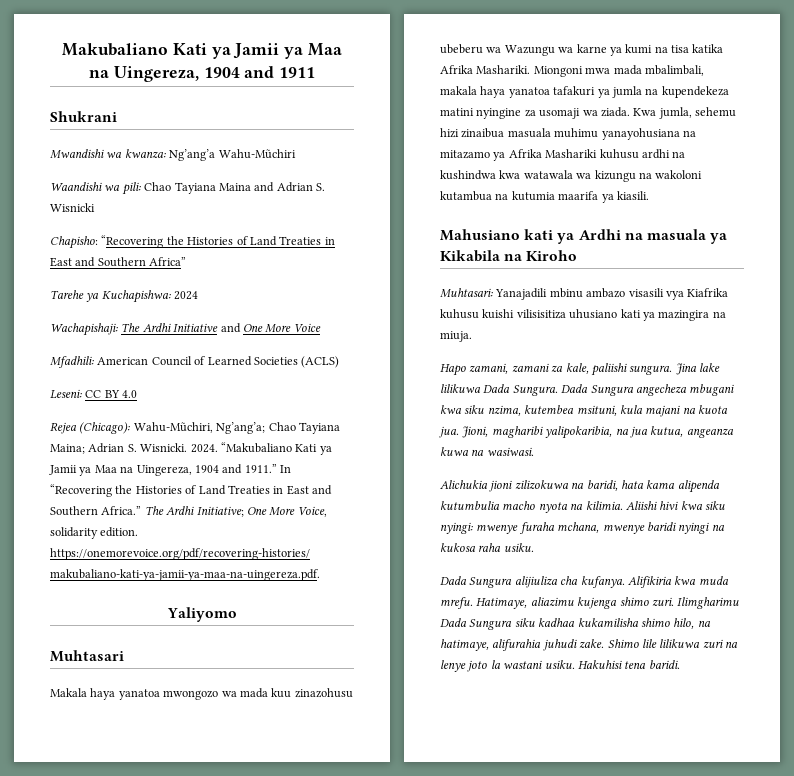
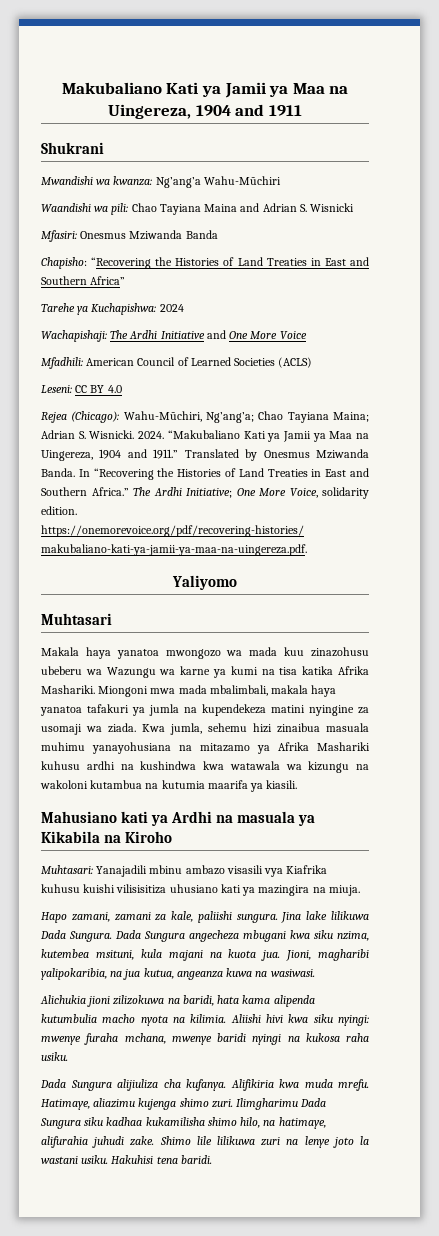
(95, 207) none -> [41,230,218,242] // Mfasiri: Onesmus Mziwanda Banda
(277, 468) none -> [184,449,369,461] [41,468,75,477] Translated by Onesmus Mziwanda Banda.

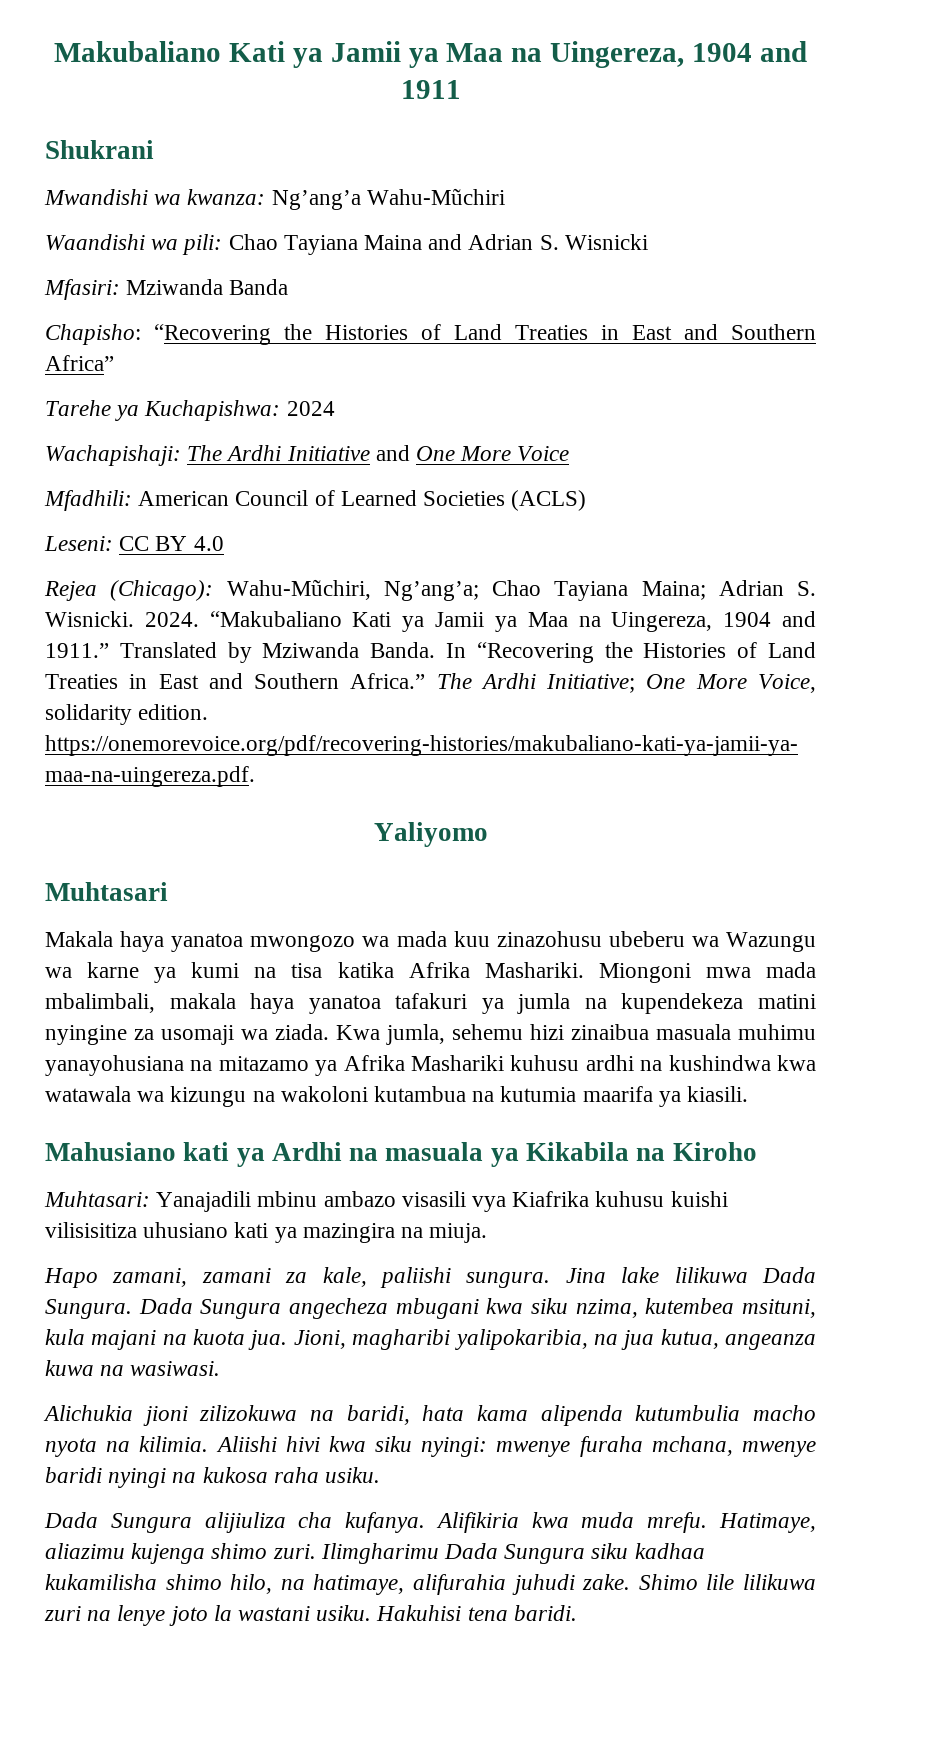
[80,231,127,239] Onesmus -> (120, 289) none
[263,450,310,458] Onesmus -> (252, 652) none

